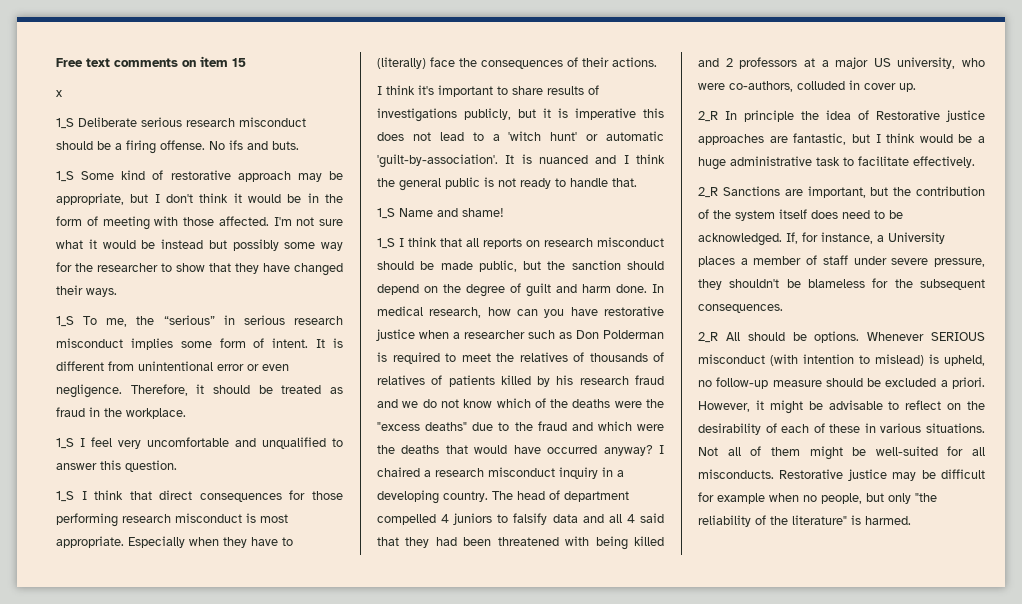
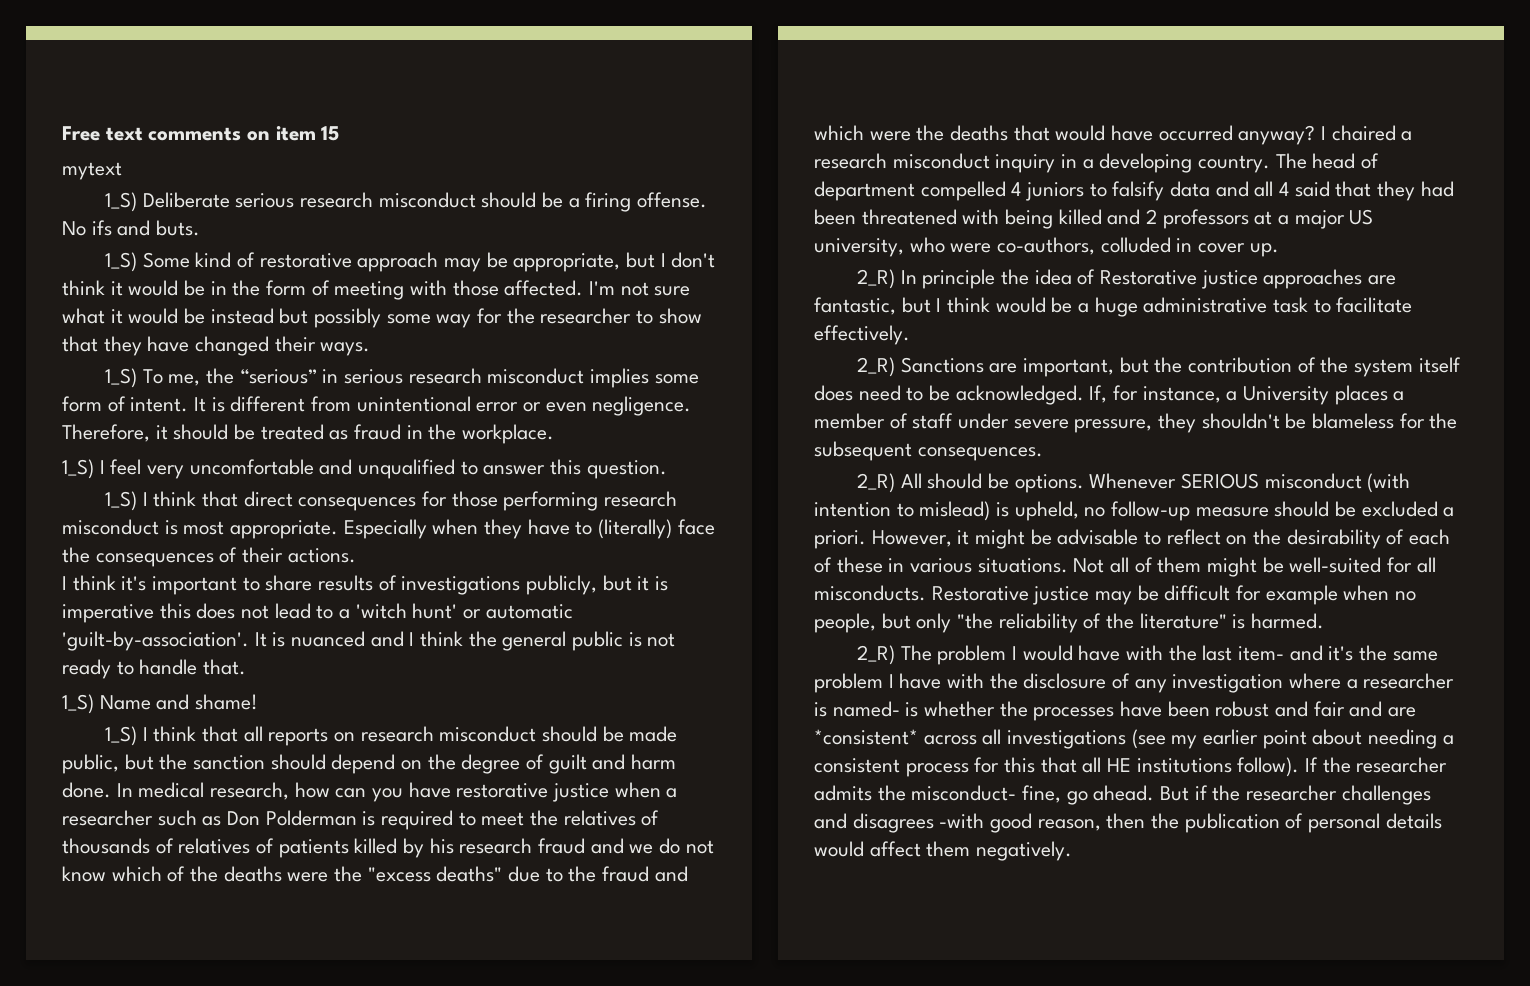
[56,90,62,97] [56,118,74,129] x // 1_S -> [62,162,122,180] [105,192,138,212] mytext // 1_S)
[56,171,74,182] 1_S -> [105,252,138,272] 1_S)
[56,316,74,327] 1_S -> [105,368,138,388] 1_S)
[56,438,74,449] 1_S -> [62,459,94,479] 1_S)
[56,491,74,502] 1_S -> [105,491,138,511] 1_S)
[377,208,395,219] 1_S -> [62,694,94,714] 1_S)
[377,238,395,249] 1_S -> [105,726,138,746] 1_S)
[698,111,718,122] 2_R -> [857,269,896,289] 2_R)
[698,187,718,198] 2_R -> [857,357,896,377] 2_R)
[698,332,718,343] 2_R -> [857,473,896,493] 2_R)
(911, 520) none -> [857,645,1438,665] [814,673,1455,693] [814,701,1417,721] [814,729,1454,749] [814,757,1448,777] [814,785,1431,805] [814,813,1442,833] [814,841,1073,861] // 2_R) The problem I would have with the last item- and it's the same problem I have with the disclosure of any investigation where a researcher is named- is whether the processes have been robust and fair and are *consistent* across all investigations (see my earlier point about needing a consistent process for this that all HE institutions follow). If the researcher admits the misconduct- fine, go ahead. But if the researcher challenges and disagrees -with good reason, then the publication of personal details would affect them negatively.

